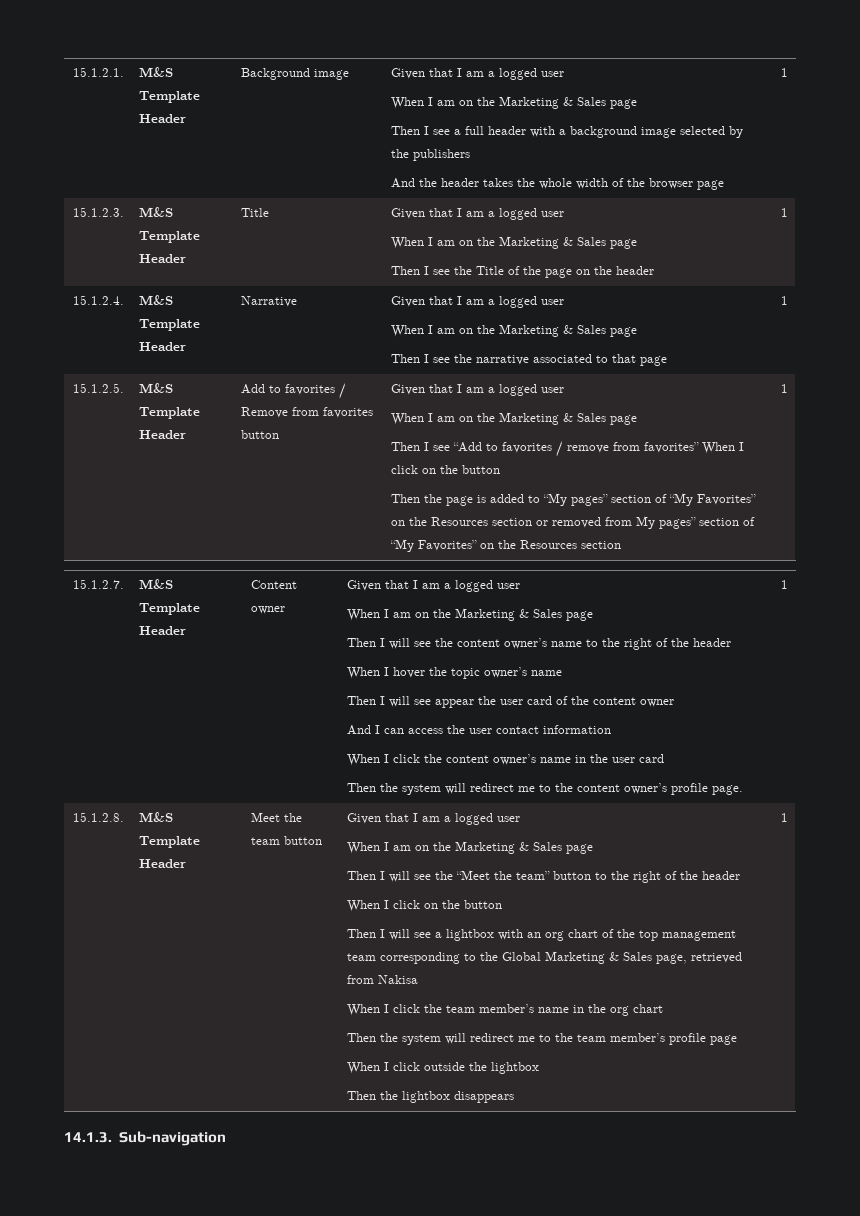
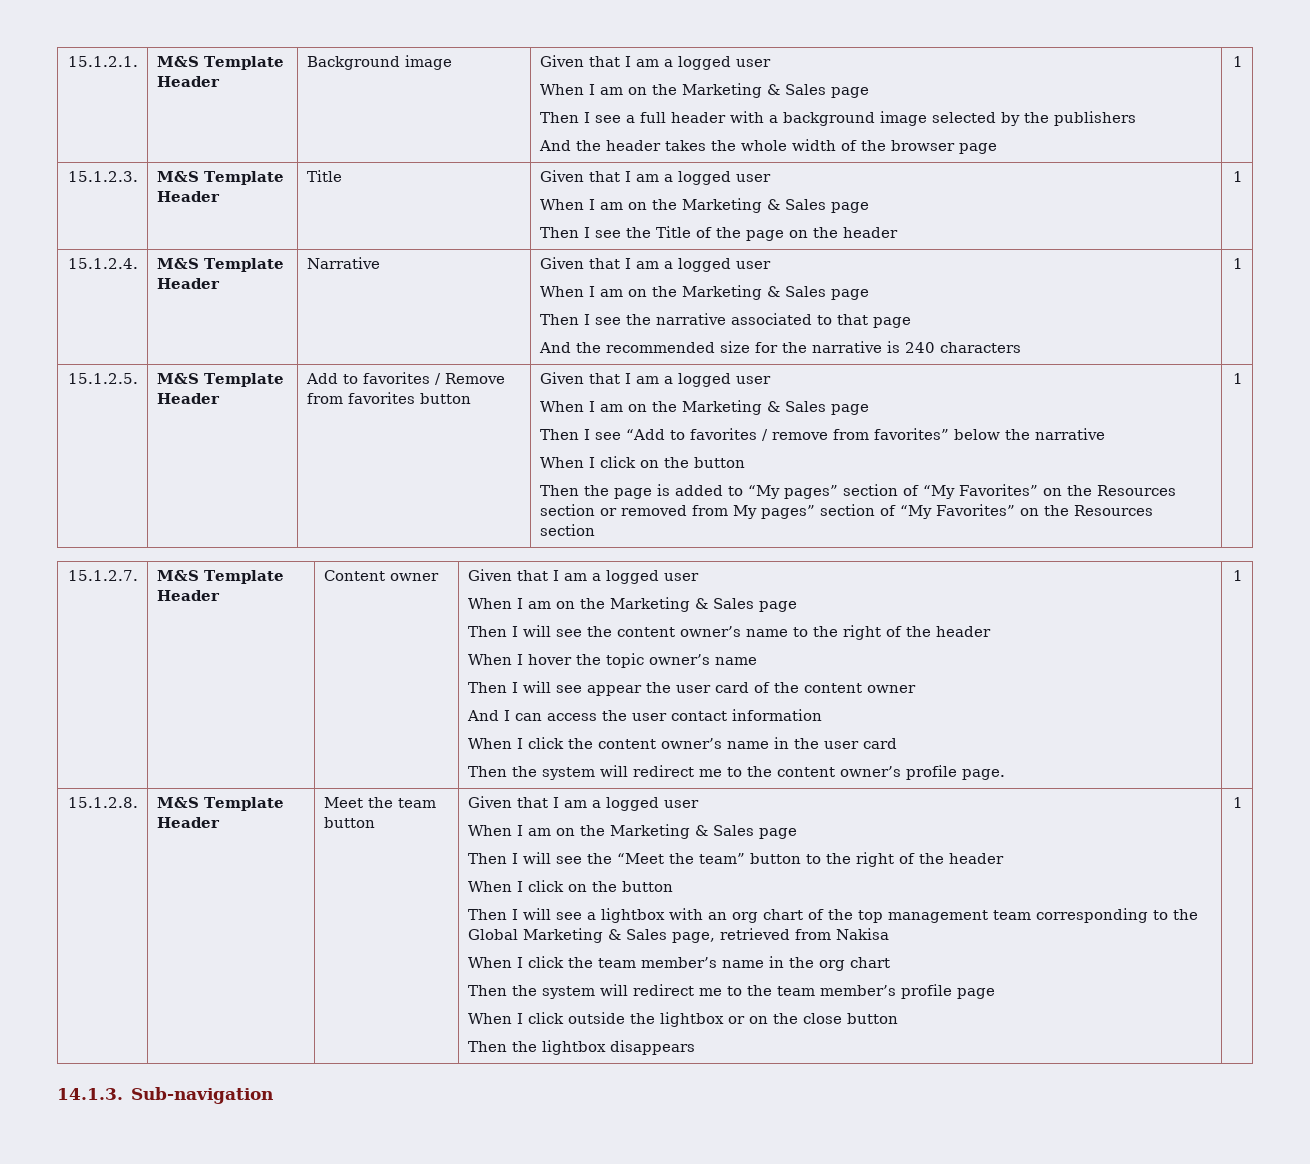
(667, 361) none -> [538,341,1021,353] // And the recommended size for the narrative is 240 characters
(699, 447) none -> [953,428,1105,440] below the narrative //
(539, 1068) none -> [727,1013,898,1024] or on the close button

